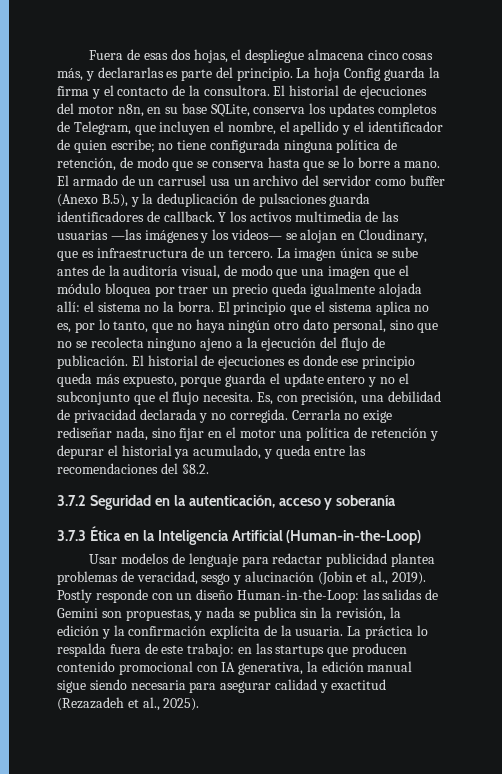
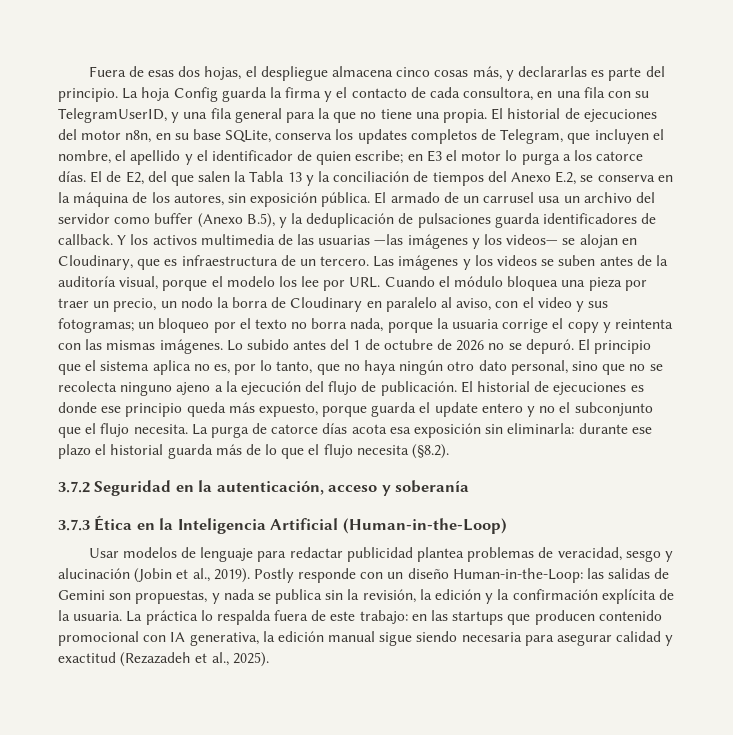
[188,85,270,96] la consultora. -> [430,87,650,101] [58,108,488,123] cada consultora, en una fila con su TelegramUserID, y una fila general para la que no tiene una propia.
[158,139,398,153] [57,157,441,171] no tiene configurada ninguna política de retención, de modo que se conserva hasta que se lo borre a mano. -> [407,150,644,165] [58,171,673,186] [58,192,371,207] en E3 el motor lo purga a los catorce días. El de E2, del que salen la Tabla 13 y la conciliación de tiempos del Anexo E.2, se conserva en la máquina de los autores, sin exposición pública.
[276,247,418,261] La imagen única se sube -> [373,255,596,270] Las imágenes y los videos se suben
[223,265,395,279] de modo que una imagen que -> [162,276,435,291] porque el modelo los lee por URL. Cuando
(151, 290) none -> [561,277,622,291] una pieza
[231,283,423,297] [57,301,214,312] precio queda igualmente alojada allí: el sistema no la borra. -> [113,297,609,312] [58,318,673,333] [58,339,574,354] precio, un nodo la borra de Cloudinary en paralelo al aviso, con el video y sus fotogramas; un bloqueo por el texto no borra nada, porque la usuaria corrige el copy y reintenta con las mismas imágenes. Lo subido antes del 1 de octubre de 2026 no se depuró.
[256,391,442,405] [57,409,393,423] [57,427,438,441] [57,445,367,459] [57,463,209,474] Es, con precisión, una debilidad de privacidad declarada y no corregida. Cerrarla no exige rediseñar nada, sino fijar en el motor una política de retención y depurar el historial ya acumulado, y queda entre las recomendaciones del §8.2. -> [191,423,652,438] [58,444,450,459] La purga de catorce días acota esa exposición sin eliminarla: durante ese plazo el historial guarda más de lo que el flujo necesita (§8.2).

